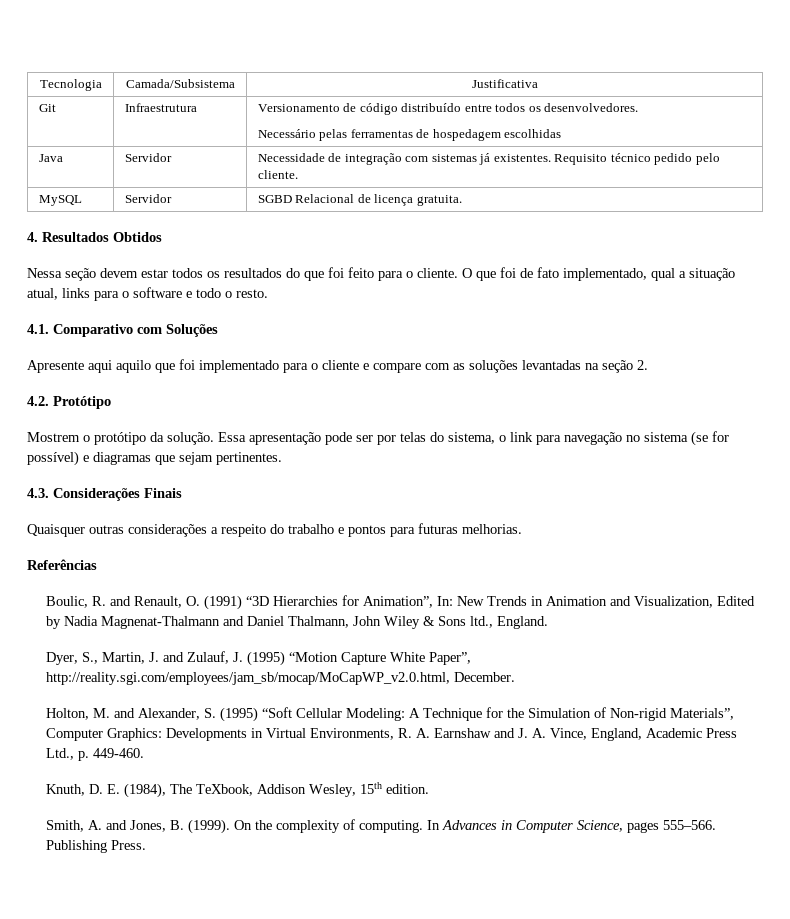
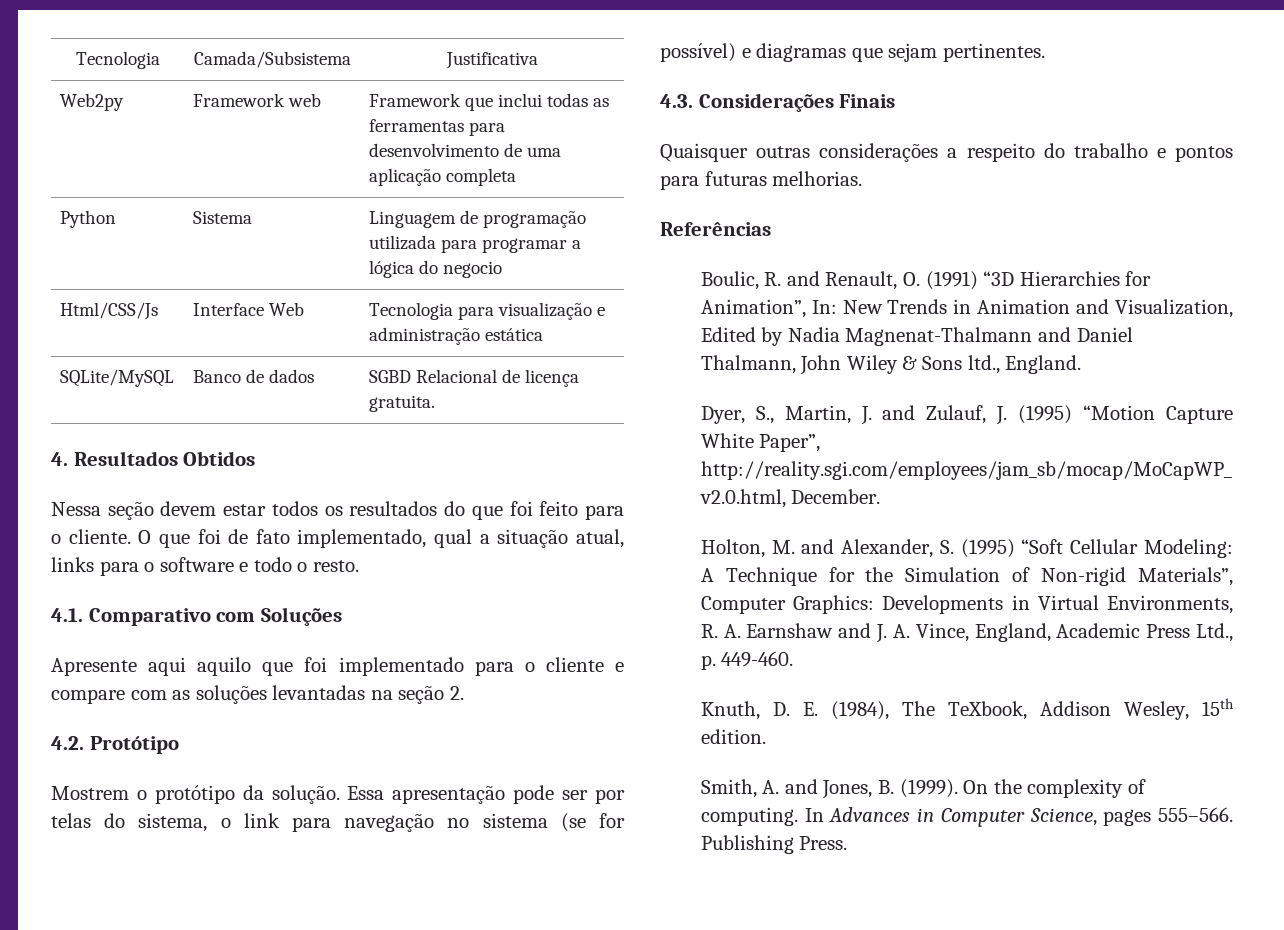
[38,104,56,112] [124,103,197,112] [257,103,639,115] [257,129,562,141] [38,154,63,162] [124,153,172,162] [257,153,720,165] [257,170,298,179] [38,195,82,206] [124,194,172,203] Git | Infraestrutura | Versionamento de código distribuído entre todos os desenvolvedores. // Necessário pelas ferramentas de hospedagem escolhidas // Java | Servidor | Necessidade de integração com sistemas já existentes. Requisito técnico pedido pelo cliente. // MySQL | Servidor -> [60,93,125,111] [193,93,322,107] [369,93,610,111] [369,119,506,136] [369,143,562,157] [369,168,517,186] [60,210,117,228] [193,211,253,224] [369,210,587,228] [369,235,582,253] [369,260,503,278] [60,302,159,320] [193,302,305,316] [369,302,606,320] [369,327,544,345] [60,369,175,387] [193,369,315,383] Web2py | Framework web | Framework que inclui todas as ferramentas para desenvolvimento de uma aplicação completa // Python | Sistema | Linguagem de programação utilizada para programar a lógica do negocio // Html/CSS/Js | Interface Web | Tecnologia para visualização e administração estática // SQLite/MySQL | Banco de dados

